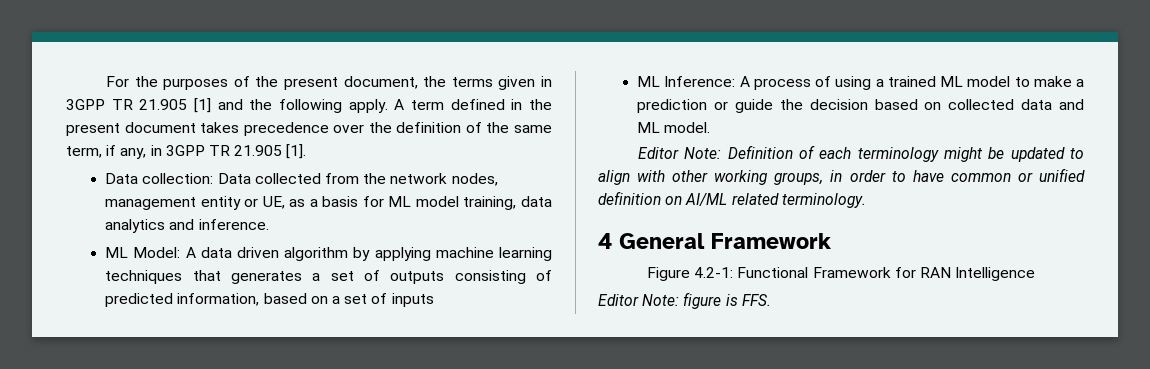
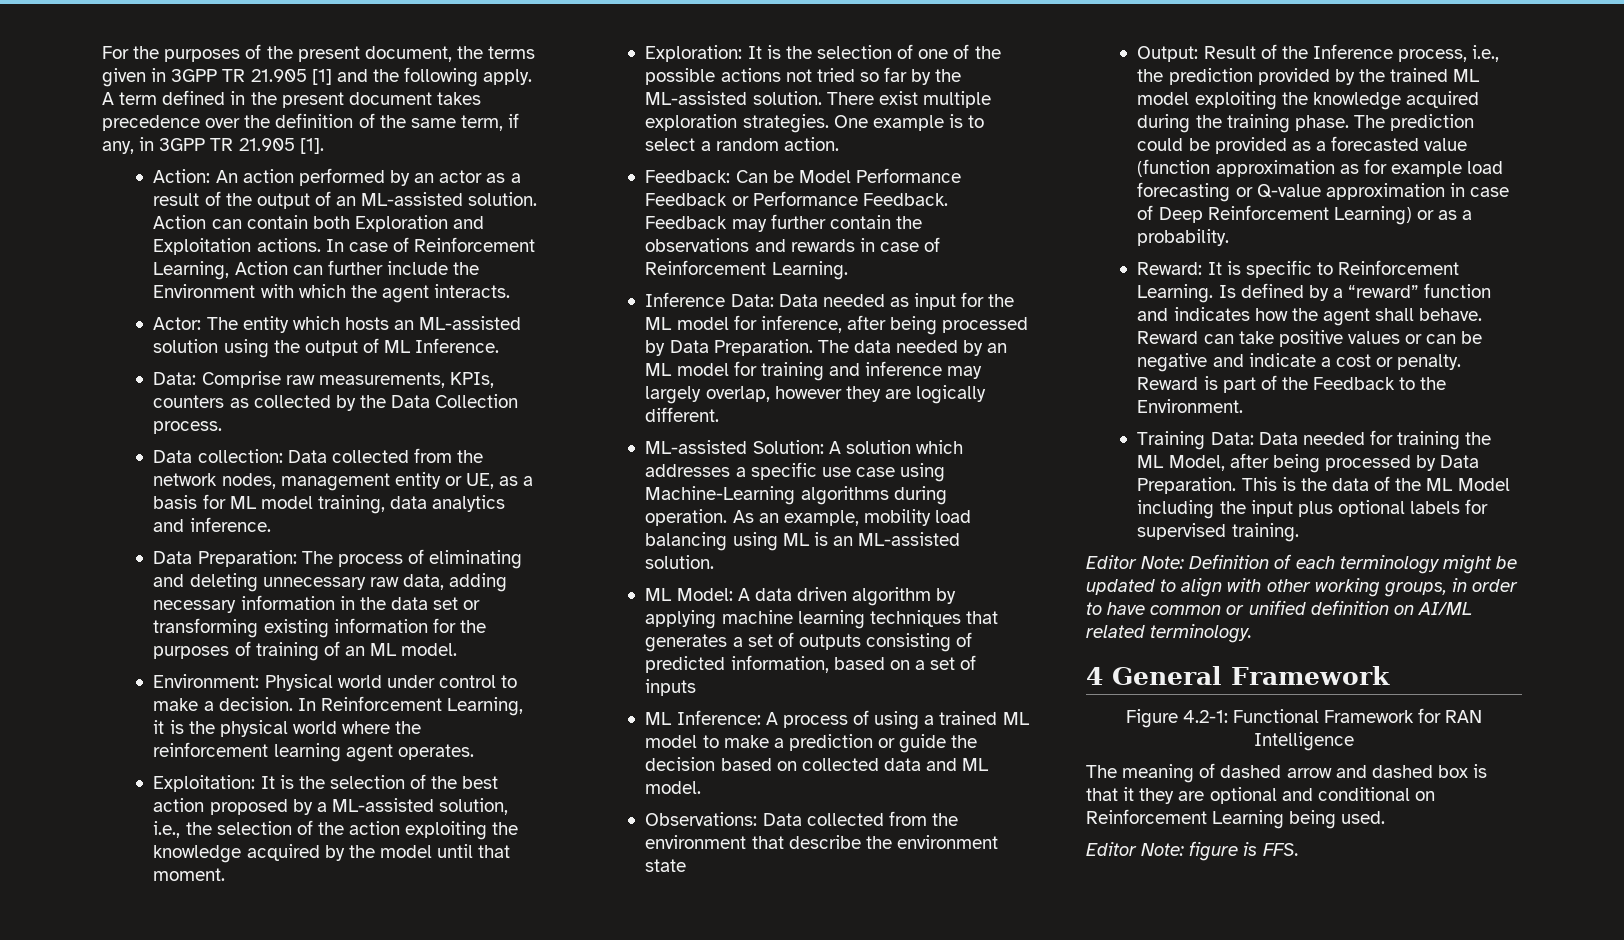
(307, 151) none -> [153,168,521,186] [153,191,538,209] [153,215,485,232] [153,237,536,255] [153,260,480,280] [153,284,511,303] [153,316,522,333] [153,338,500,358] [153,371,494,388] [153,394,519,411] [153,421,223,434] // Action: An action performed by an actor as a result of the output of an ML-assisted solution. Action can contain both Exploration and Exploitation actions. In case of Reinforcement Learning, Action can further include the Environment with which the agent interacts. // Actor: The entity which hosts an ML-assisted solution using the output of ML Inference. // Data: Comprise raw measurements, KPIs, counters as collected by the Data Collection process.
(269, 224) none -> [153,549,523,569] [153,573,508,592] [153,595,481,613] [153,618,486,638] [153,641,458,661] [153,674,518,691] [153,696,524,716] [153,720,422,737] [153,742,474,762] [153,774,499,792] [153,798,509,815] [153,820,519,840] [153,844,511,863] [153,868,226,881] [645,44,1001,62] [645,67,962,85] [645,91,991,108] [645,114,985,133] [645,137,839,151] [645,168,961,183] [645,191,948,206] [645,214,922,232] [645,237,941,252] [645,260,848,280] [645,292,1015,310] [645,315,1029,335] [645,339,1008,356] [645,361,983,381] [645,385,987,404] [645,407,720,422] [645,440,963,454] [645,462,946,482] [645,486,947,505] [645,509,972,526] [645,532,961,551] [645,555,715,569] // Data Preparation: The process of eliminating and deleting unnecessary raw data, adding necessary information in the data set or transforming existing information for the purposes of training of an ML model. // Environment: Physical world under control to make a decision. In Reinforcement Learning, it is the physical world where the reinforcement learning agent operates. // Exploitation: It is the selection of the best action proposed by a ML-assisted solution, i.e., the selection of the action exploiting the knowledge acquired by the model until that moment. // Exploration: It is the selection of one of the possible actions not tried so far by the ML-assisted solution. There exist multiple exploration strategies. One example is to select a random action. // Feedback: Can be Model Performance Feedback or Performance Feedback. Feedback may further contain the observations and rewards in case of Reinforcement Learning. // Inference Data: Data needed as input for the ML model for inference, after being processed by Data Preparation. The data needed by an ML model for training and inference may largely overlap, however they are logically different. // ML-assisted Solution: A solution which addresses a specific use case using Machine-Learning algorithms during operation. As an example, mobility load balancing using ML is an ML-assisted solution.
(711, 127) none -> [645,811,958,826] [645,835,998,849] [645,859,687,872] [1137,44,1500,62] [1137,68,1481,85] [1137,91,1479,110] [1137,114,1475,133] [1137,136,1468,154] [1137,159,1504,177] [1137,182,1510,202] [1137,205,1473,225] [1137,229,1230,246] [1137,260,1460,278] [1137,283,1492,303] [1137,307,1483,326] [1137,330,1483,347] [1137,353,1462,372] [1137,375,1447,393] [1137,399,1244,413] [1137,430,1492,450] [1137,453,1480,473] [1137,476,1510,494] [1137,499,1489,519] [1137,523,1299,542] // Observations: Data collected from the environment that describe the environment state // Output: Result of the Inference process, i.e., the prediction provided by the trained ML model exploiting the knowledge acquired during the training phase. The prediction could be provided as a forecasted value (function approximation as for example load forecasting or Q-value approximation in case of Deep Reinforcement Learning) or as a probability. // Reward: It is specific to Reinforcement Learning. Is defined by a “reward” function and indicates how the agent shall behave. Reward can take positive values or can be negative and indicate a cost or penalty. Reward is part of the Feedback to the Environment. // Training Data: Data needed for training the ML Model, after being processed by Data Preparation. This is the data of the ML Model including the input plus optional labels for supervised training.
(1036, 274) none -> [1086,763,1488,783] [1086,787,1435,804] [1086,809,1386,829] // The meaning of dashed arrow and dashed box is that it they are optional and conditional on Reinforcement Learning being used.

